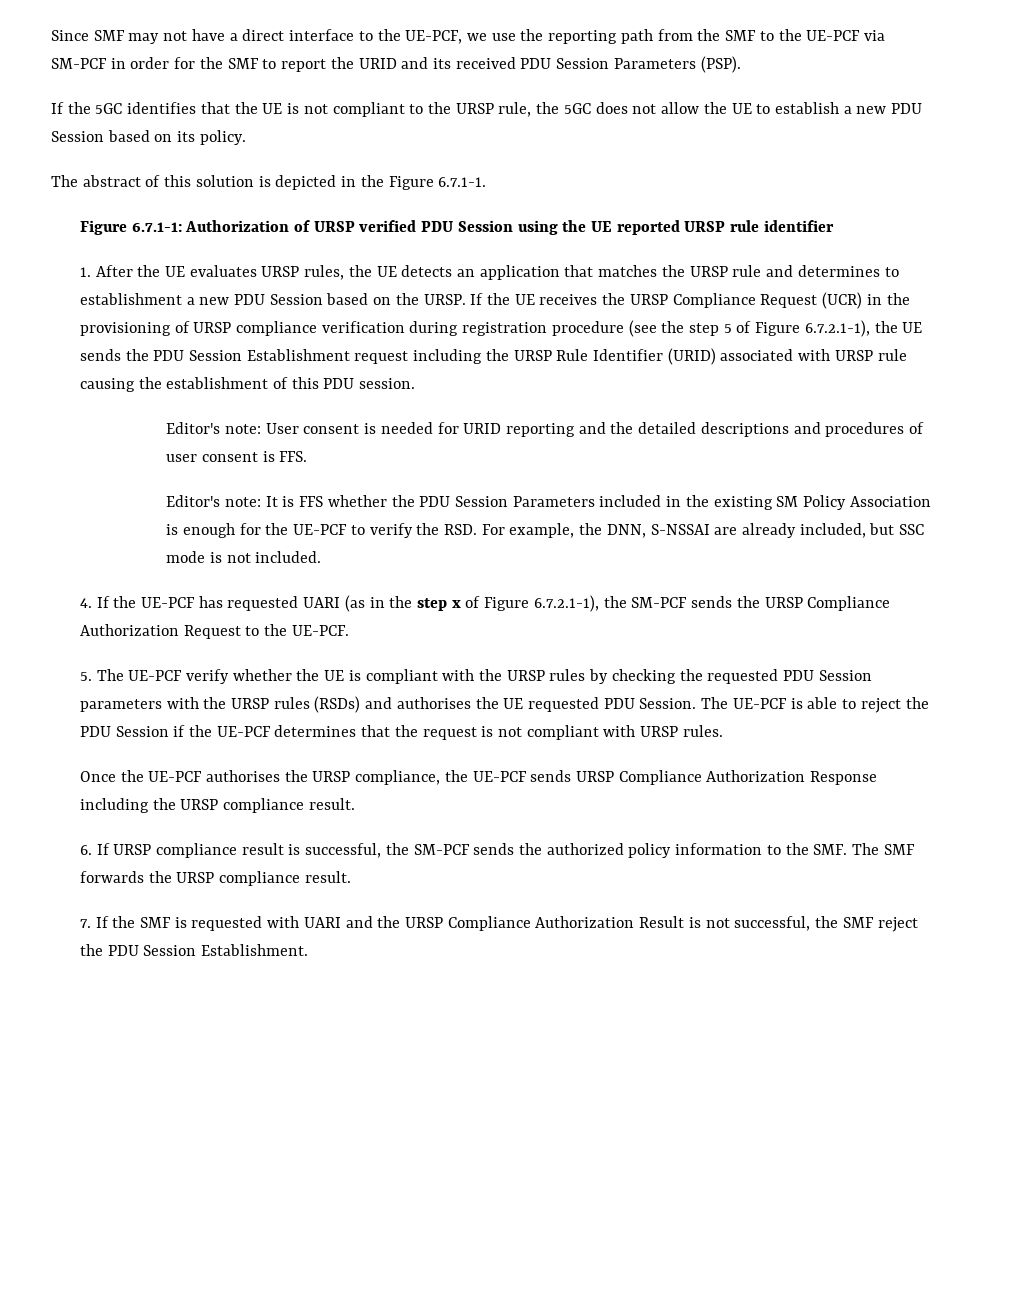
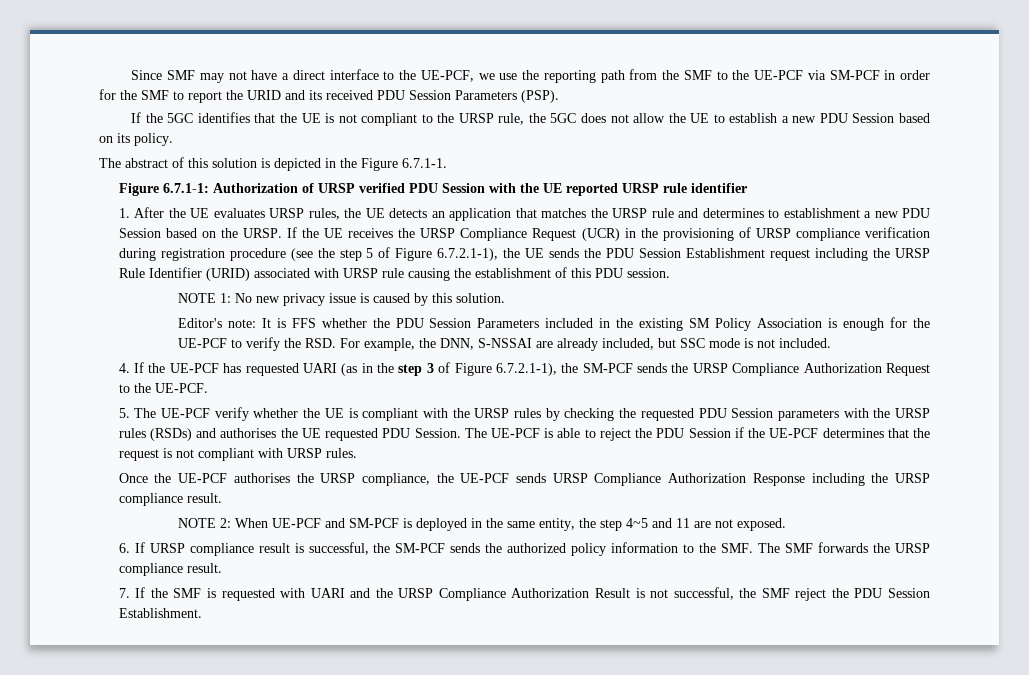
[517,220,558,235] using -> [488,183,516,193] with
[166,422,925,437] [166,451,308,462] Editor's note: User consent is needed for URID reporting and the detailed descriptions and procedures of user consent is FFS. -> [177,293,505,306] NOTE 1: No new privacy issue is caused by this solution.
[451,600,461,608] x -> [426,363,434,373] 3
(355, 804) none -> [177,518,786,531] // NOTE 2: When UE-PCF and SM-PCF is deployed in the same entity, the step 4~5 and 11 are not exposed.

